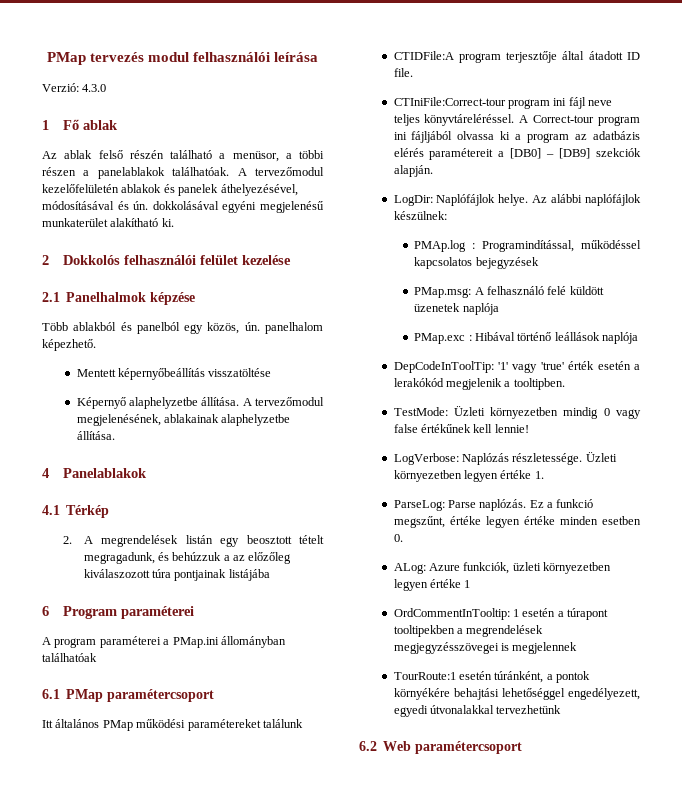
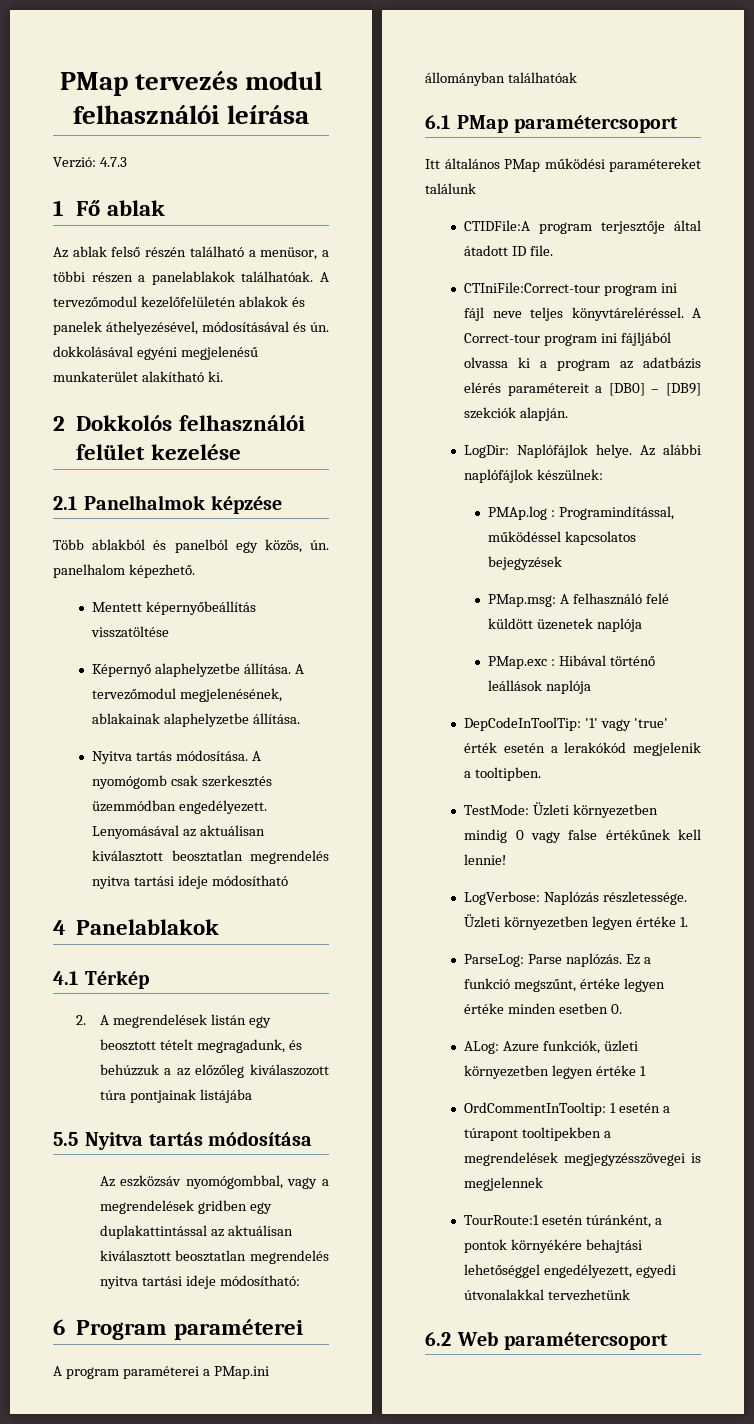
[82,84,107,92] 4.3.0 -> [99,157,127,167] 4.7.3
(115, 435) none -> [92,750,262,764] [92,775,273,789] [92,800,268,814] [92,825,266,839] [92,850,329,864] [92,875,289,889] // Nyitva tartás módosítása. A nyomógomb csak szerkesztés üzemmódban engedélyezett. Lenyomásával az aktuálisan kiválasztott beosztatlan megrendelés nyitva tartási ideje módosítható
(270, 575) none -> [53,1131,312,1150] [99,1175,329,1189] [99,1200,272,1214] [99,1225,293,1239] [99,1250,329,1264] [99,1275,300,1289] // 5.5 Nyitva tartás módosítása // Az eszközsáv nyomógombbal, vagy a megrendelések gridben egy duplakattintással az aktuálisan kiválasztott beosztatlan megrendelés nyitva tartási ideje módosítható:

